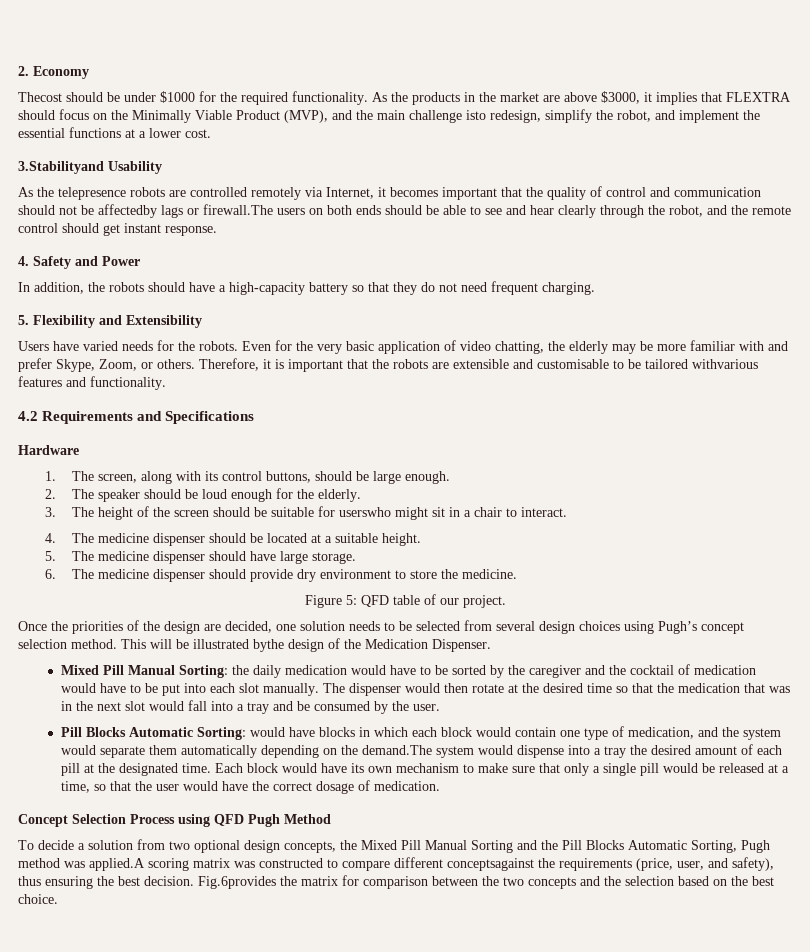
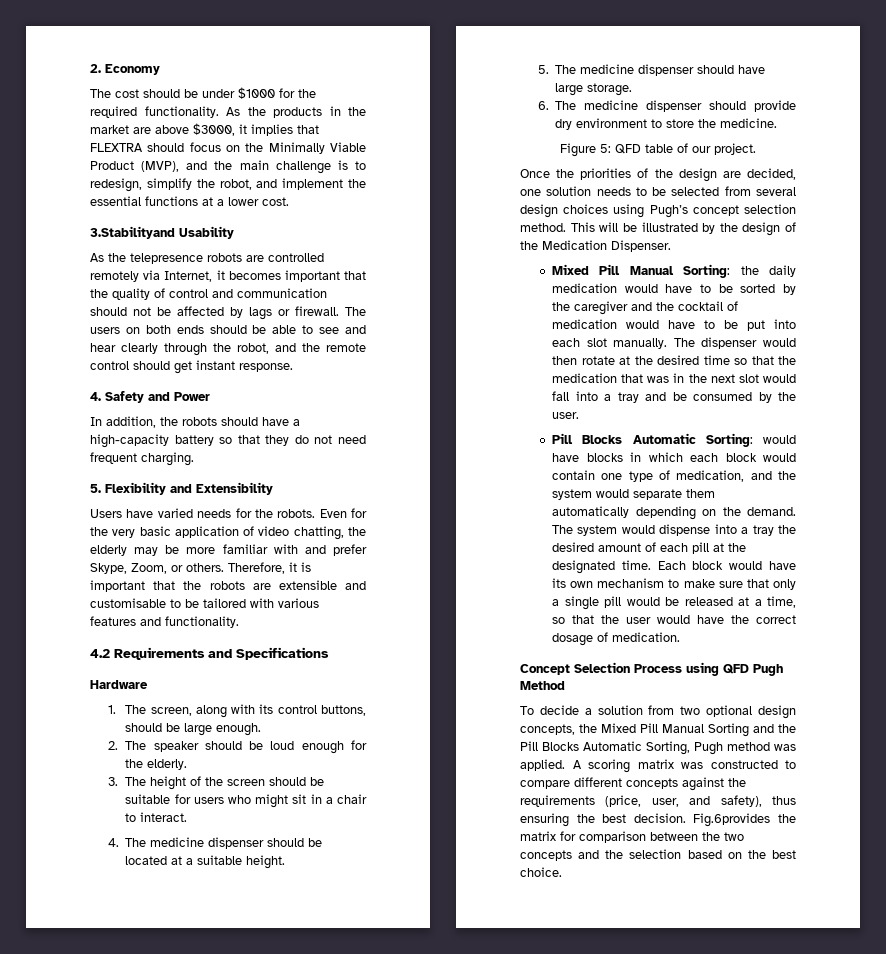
[18,92,62,102] Thecost -> [90,89,139,98] The cost
[466,110,486,120] isto -> [337,160,366,170] is to
[98,204,273,218] affectedby lags or firewall.The -> [177,306,366,320] affected by lags or firewall. The
[692,359,758,369] withvarious -> [250,598,319,608] with various
[339,507,392,517] userswho -> [193,795,252,804] users who
[253,639,284,652] bythe -> [702,223,738,234] by the
[361,745,432,755] demand.The -> [747,507,796,516] [552,525,574,534] demand. The
[89,858,145,871] applied.A -> [520,759,582,771] applied. A
[447,858,534,871] conceptsagainst -> [626,777,724,791] concepts against

